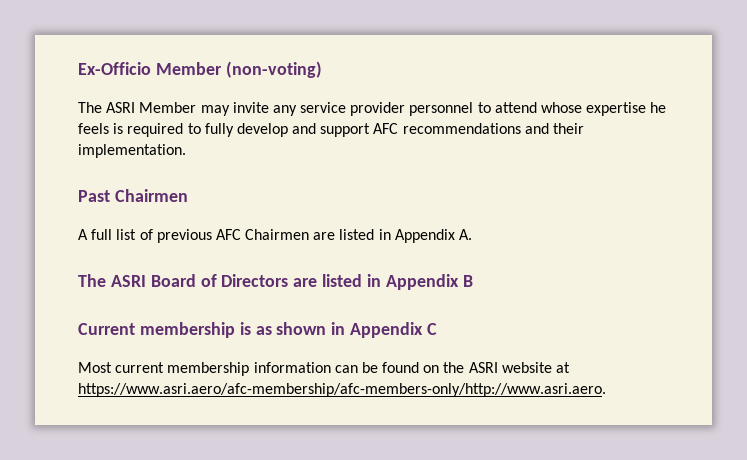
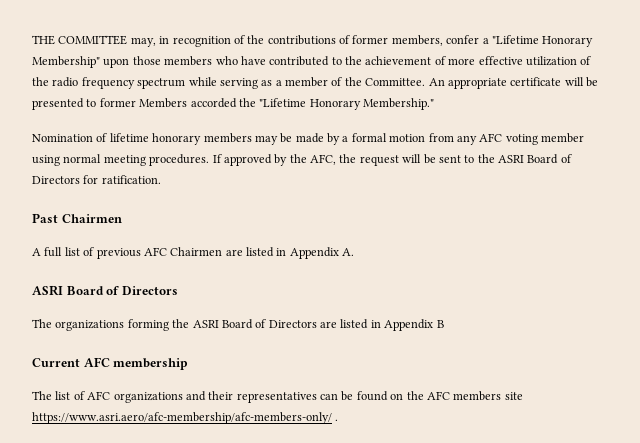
[78,61,322,78] [78,102,667,116] [78,123,585,137] [78,144,186,158] Ex-Officio Member (non-voting) // The ASRI Member may invite any service provider personnel to attend whose expertise he feels is required to fully develop and support AFC recommendations and their implementation. -> [32,35,594,47] [32,56,592,68] [32,77,598,89] [32,98,434,110] [32,133,584,145] [32,154,572,166] [32,175,161,184] THE COMMITTEE may, in recognition of the contributions of former members, confer a "Lifetime Honorary Membership" upon those members who have contributed to the achievement of more effective utilization of the radio frequency spectrum while serving as a member of the Committee. An appropriate certificate will be presented to former Members accorded the "Lifetime Honorary Membership." // Nomination of lifetime honorary members may be made by a formal motion from any AFC voting member using normal meeting procedures. If approved by the AFC, the request will be sent to the ASRI Board of Directors for ratification.
[78,274,106,287] The -> [32,285,178,296] [32,319,190,331] ASRI Board of Directors // The organizations forming the
[139,322,438,338] [78,362,331,376] membership is as shown in Appendix C // Most current membership information -> [83,357,189,370] [32,391,317,403] AFC membership // The list of AFC organizations and their representatives
[468,362,571,373] [78,383,606,397] ASRI website at https://www.asri.aero/afc-membership/afc-members-only/http://www.asri.aero. -> [426,391,523,401] [32,412,339,424] AFC members site https://www.asri.aero/afc-membership/afc-members-only/ .

